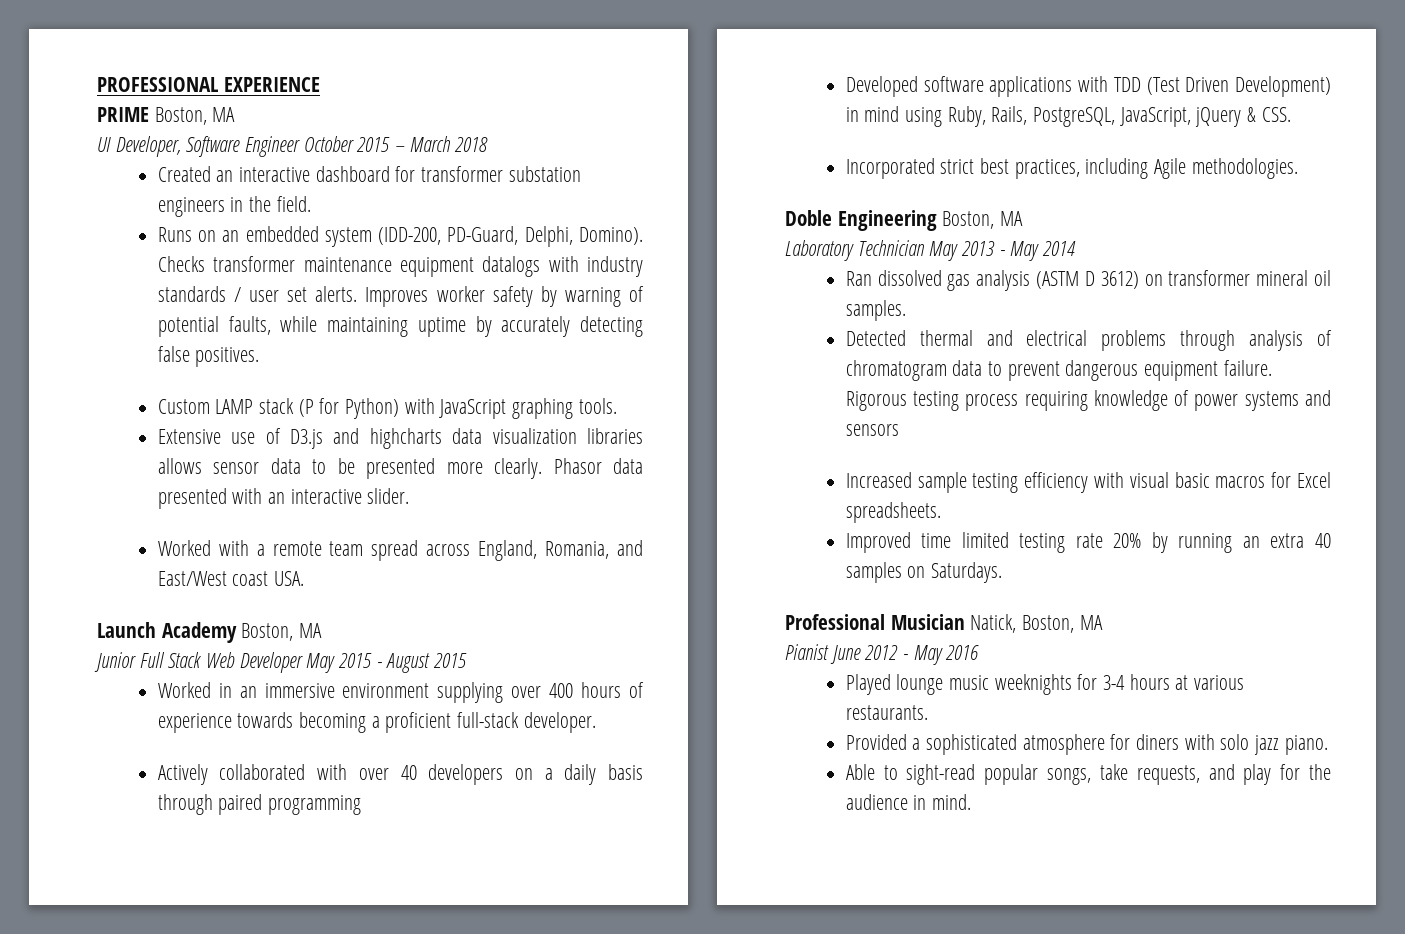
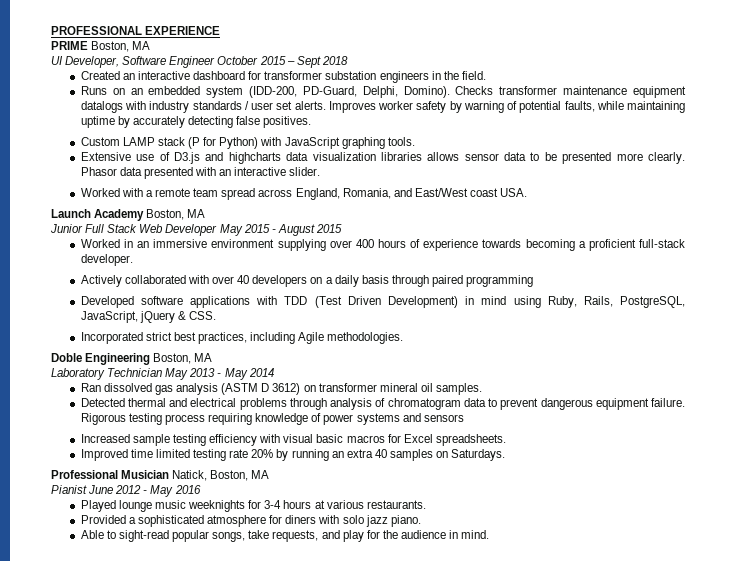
[409,136,450,152] March -> [296,56,321,68] Sept

